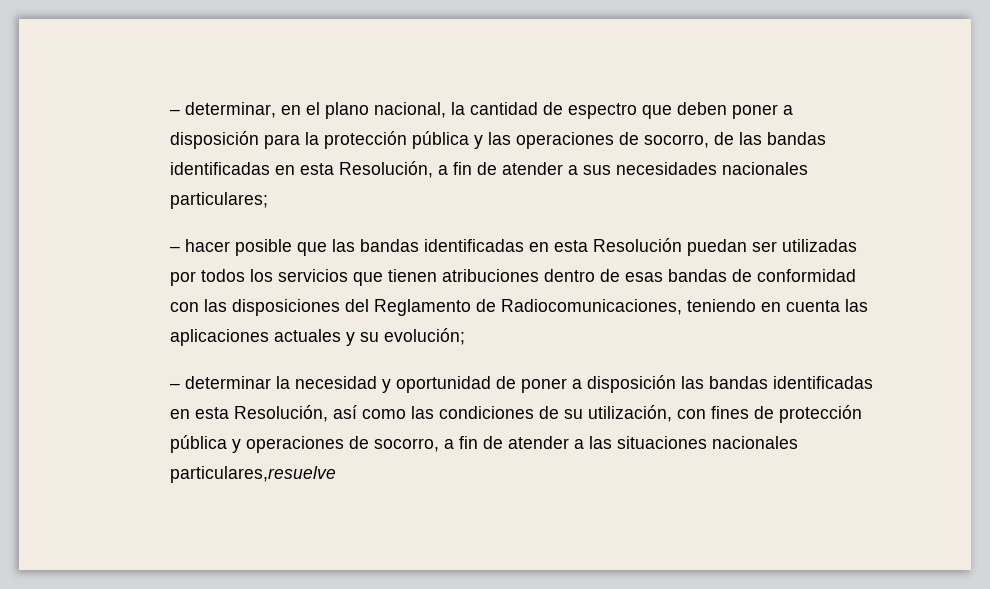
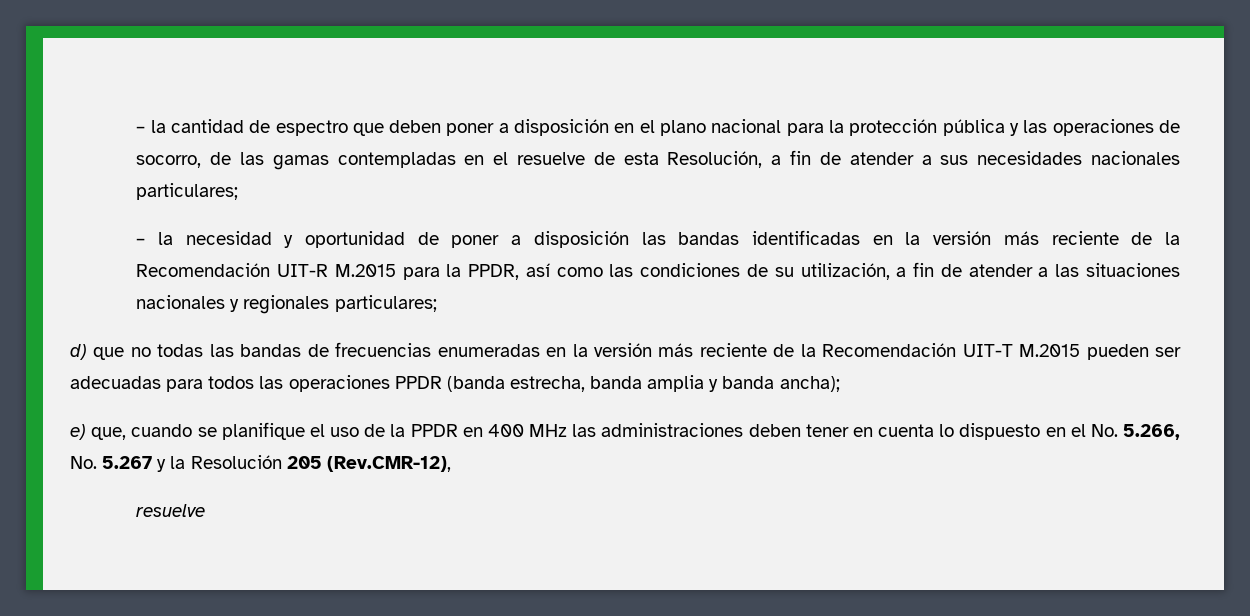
[170,102,447,119] – determinar, en el plano nacional, -> [136,126,146,133] –
(260, 140) none -> [614,119,782,136] en el plano nacional
[767,132,827,145] [170,162,296,175] bandas identificadas en -> [272,152,615,170] gamas contempladas en el resuelve de
[185,238,858,256] [170,269,857,286] [170,299,869,316] [170,328,466,346] [170,376,272,389] hacer posible que las bandas identificadas en esta Resolución puedan ser utilizadas por todos los servicios que tienen atribuciones dentro de esas bandas de conformidad con las disposiciones del Reglamento de Radiocomunicaciones, teniendo en cuenta las aplicaciones actuales y su evolución; // – determinar -> (146, 241) none
[195,405,329,422] esta Resolución, -> [905,231,1180,245] [136,263,520,280] la versión más reciente de la Recomendación UIT-R M.2015 para la PPDR,
[677,405,863,423] [170,435,440,453] con fines de protección pública y operaciones de socorro, -> (890, 271) none
[170,466,337,483] particulares,resuelve -> [230,295,437,314] [70,342,1182,360] [70,375,840,392] [70,422,1180,440] [70,455,451,472] [136,504,206,517] y regionales particulares; // d) que no todas las bandas de frecuencias enumeradas en la versión más reciente de la Recomendación UIT-T M.2015 pueden ser adecuadas para todos las operaciones PPDR (banda estrecha, banda amplia y banda ancha); // e) que, cuando se planifique el uso de la PPDR en 400 MHz las administraciones deben tener en cuenta lo dispuesto en el No. 5.266, No. 5.267 y la Resolución 205 (Rev.CMR-12), // resuelve

